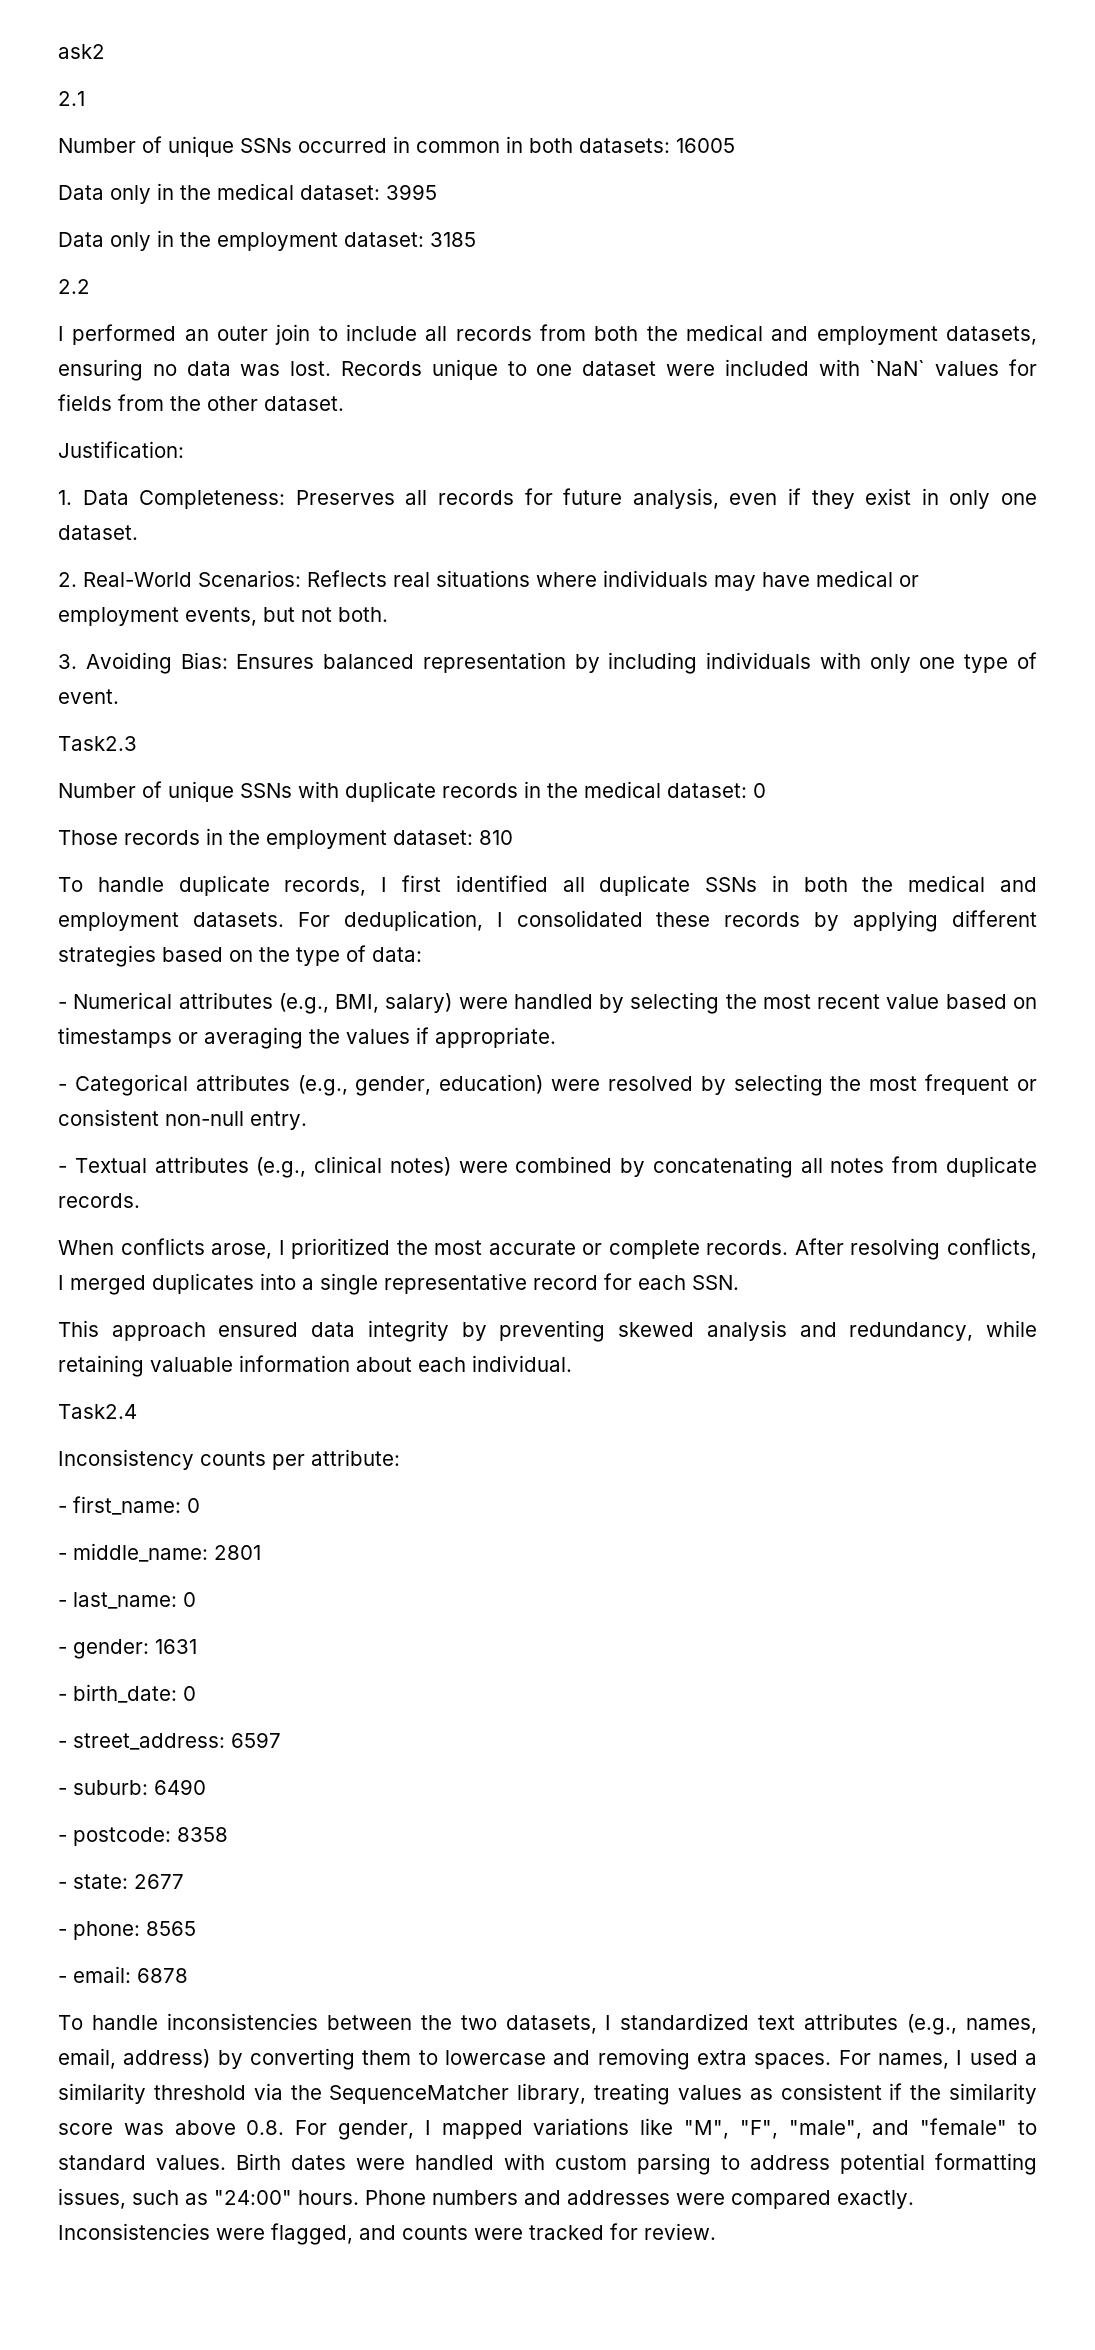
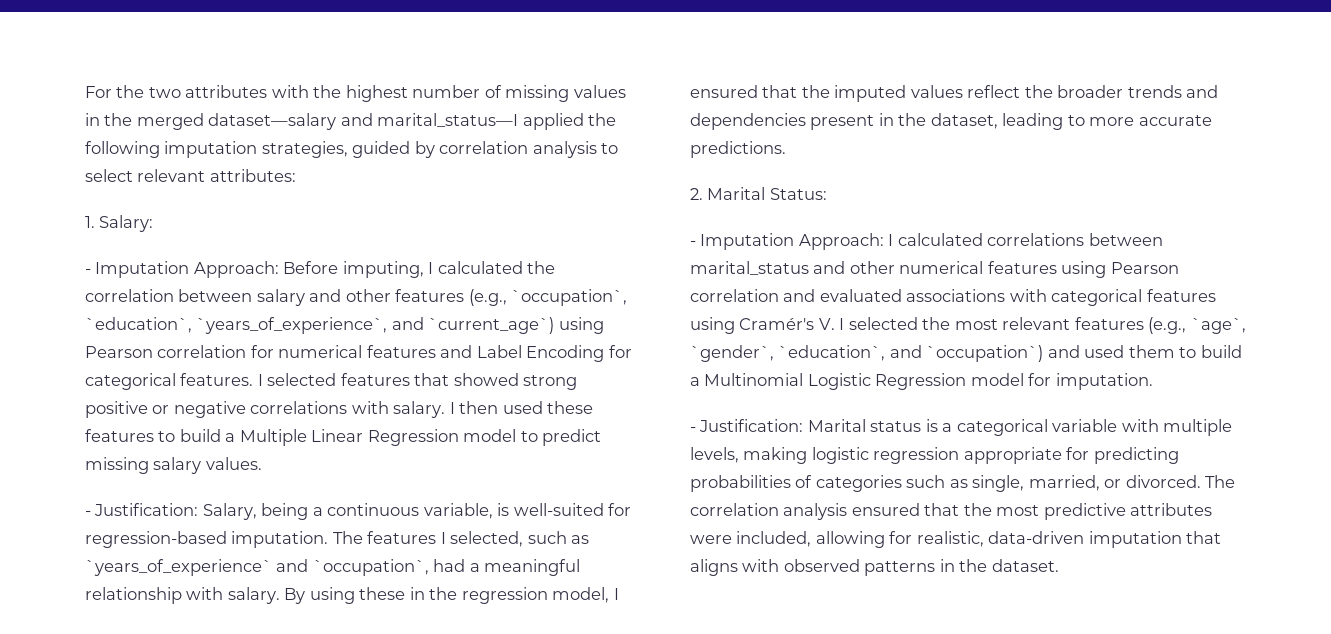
[58,44,105,59] [58,91,85,106] [58,136,735,157] [58,183,437,204] [58,230,476,251] [58,279,90,294] [58,324,1038,345] [58,359,1037,381] [58,394,344,411] [58,441,184,458] [58,488,1038,509] [58,525,138,540] [58,570,919,591] [58,607,388,626] [58,652,1037,674] [58,689,119,704] [58,736,137,751] [58,781,766,802] [58,828,513,849] [58,875,1038,896] [58,910,1037,932] [58,945,422,967] [58,992,1037,1014] [58,1027,556,1049] [58,1074,1037,1096] [58,1109,307,1130] [58,1156,1037,1178] [58,1193,140,1208] [58,1238,1037,1260] [58,1273,739,1295] [58,1320,1037,1342] [58,1355,572,1377] [58,1404,137,1419] [58,1449,400,1470] [58,1496,200,1515] [58,1543,261,1562] [58,1592,196,1609] [58,1639,197,1659] [58,1684,196,1703] [58,1732,281,1750] [58,1779,206,1795] [58,1827,228,1846] [58,1874,184,1889] [58,1921,196,1940] [58,1966,188,1983] [58,2013,1037,2035] [58,2048,1038,2070] [58,2083,1038,2105] [58,2118,1037,2140] [58,2153,1037,2175] [58,2188,914,2209] [58,2223,716,2245] ask2 // 2.1 // Number of unique SSNs occurred in common in both datasets: 16005 // Data only in the medical dataset: 3995 // Data only in the employment dataset: 3185 // 2.2 // I performed an outer join to include all records from both the medical and employment datasets, ensuring no data was lost. Records unique to one dataset were included with `NaN` values for fields from the other dataset. // Justification: // 1. Data Completeness: Preserves all records for future analysis, even if they exist in only one dataset. // 2. Real-World Scenarios: Reflects real situations where individuals may have medical or employment events, but not both. // 3. Avoiding Bias: Ensures balanced representation by including individuals with only one type of event. // Task2.3 // Number of unique SSNs with duplicate records in the medical dataset: 0 // Those records in the employment dataset: 810 // To handle duplicate records, I first identified all duplicate SSNs in both the medical and employment datasets. For deduplication, I consolidated these records by applying different strategies based on the type of data: // - Numerical attributes (e.g., BMI, salary) were handled by selecting the most recent value based on timestamps or averaging the values if appropriate. // - Categorical attributes (e.g., gender, education) were resolved by selecting the most frequent or consistent non-null entry. // - Textual attributes (e.g., clinical notes) were combined by concatenating all notes from duplicate records. // When conflicts arose, I prioritized the most accurate or complete records. After resolving conflicts, I merged duplicates into a single representative record for each SSN. // This approach ensured data integrity by preventing skewed analysis and redundancy, while retaining valuable information about each individual. // Task2.4 // Inconsistency counts per attribute: // - first_name: 0 // - middle_name: 2801 // - last_name: 0 // - gender: 1631 // - birth_date: 0 // - street_address: 6597 // - suburb: 6490 // - postcode: 8358 // - state: 2677 // - phone: 8565 // - email: 6878 // To handle inconsistencies between the two datasets, I standardized text attributes (e.g., names, email, address) by converting them to lowercase and removing extra spaces. For names, I used a similarity threshold via the SequenceMatcher library, treating values as consistent if the similarity score was above 0.8. For gender, I mapped variations like "M", "F", "male", and "female" to standard values. Birth dates were handled with custom parsing to address potential formatting issues, such as "24:00" hours. Phone numbers and addresses were compared exactly. Inconsistencies were flagged, and counts were tracked for review. -> [85,85,626,102] [85,113,617,130] [85,141,619,158] [85,169,296,182] [85,215,154,232] [85,261,556,278] [85,289,628,306] [85,317,604,334] [85,345,632,362] [85,373,578,390] [85,401,594,418] [85,429,602,446] [85,457,262,474] [85,503,632,520] [85,531,590,548] [85,559,581,576] [85,587,619,604] [690,85,1219,102] [690,113,1212,130] [690,141,786,158] [690,187,827,200] [690,233,1163,250] [690,261,1179,278] [690,289,1216,306] [690,317,1246,334] [690,345,1242,362] [690,373,1153,390] [690,419,1233,436] [690,447,1179,464] [690,475,1236,492] [690,503,1213,520] [690,531,1222,548] [690,559,1059,576] For the two attributes with the highest number of missing values in the merged dataset—salary and marital_status—I applied the following imputation strategies, guided by correlation analysis to select relevant attributes: // 1. Salary: // - Imputation Approach: Before imputing, I calculated the correlation between salary and other features (e.g., `occupation`, `education`, `years_of_experience`, and `current_age`) using Pearson correlation for numerical features and Label Encoding for categorical features. I selected features that showed strong positive or negative correlations with salary. I then used these features to build a Multiple Linear Regression model to predict missing salary values. // - Justification: Salary, being a continuous variable, is well-suited for regression-based imputation. The features I selected, such as `years_of_experience` and `occupation`, had a meaningful relationship with salary. By using these in the regression model, I ensured that the imputed values reflect the broader trends and dependencies present in the dataset, leading to more accurate predictions. // 2. Marital Status: // - Imputation Approach: I calculated correlations between marital_status and other numerical features using Pearson correlation and evaluated associations with categorical features using Cramér's V. I selected the most relevant features (e.g., `age`, `gender`, `education`, and `occupation`) and used them to build a Multinomial Logistic Regression model for imputation. // - Justification: Marital status is a categorical variable with multiple levels, making logistic regression appropriate for predicting probabilities of categories such as single, married, or divorced. The correlation analysis ensured that the most predictive attributes were included, allowing for realistic, data-driven imputation that aligns with observed patterns in the dataset.

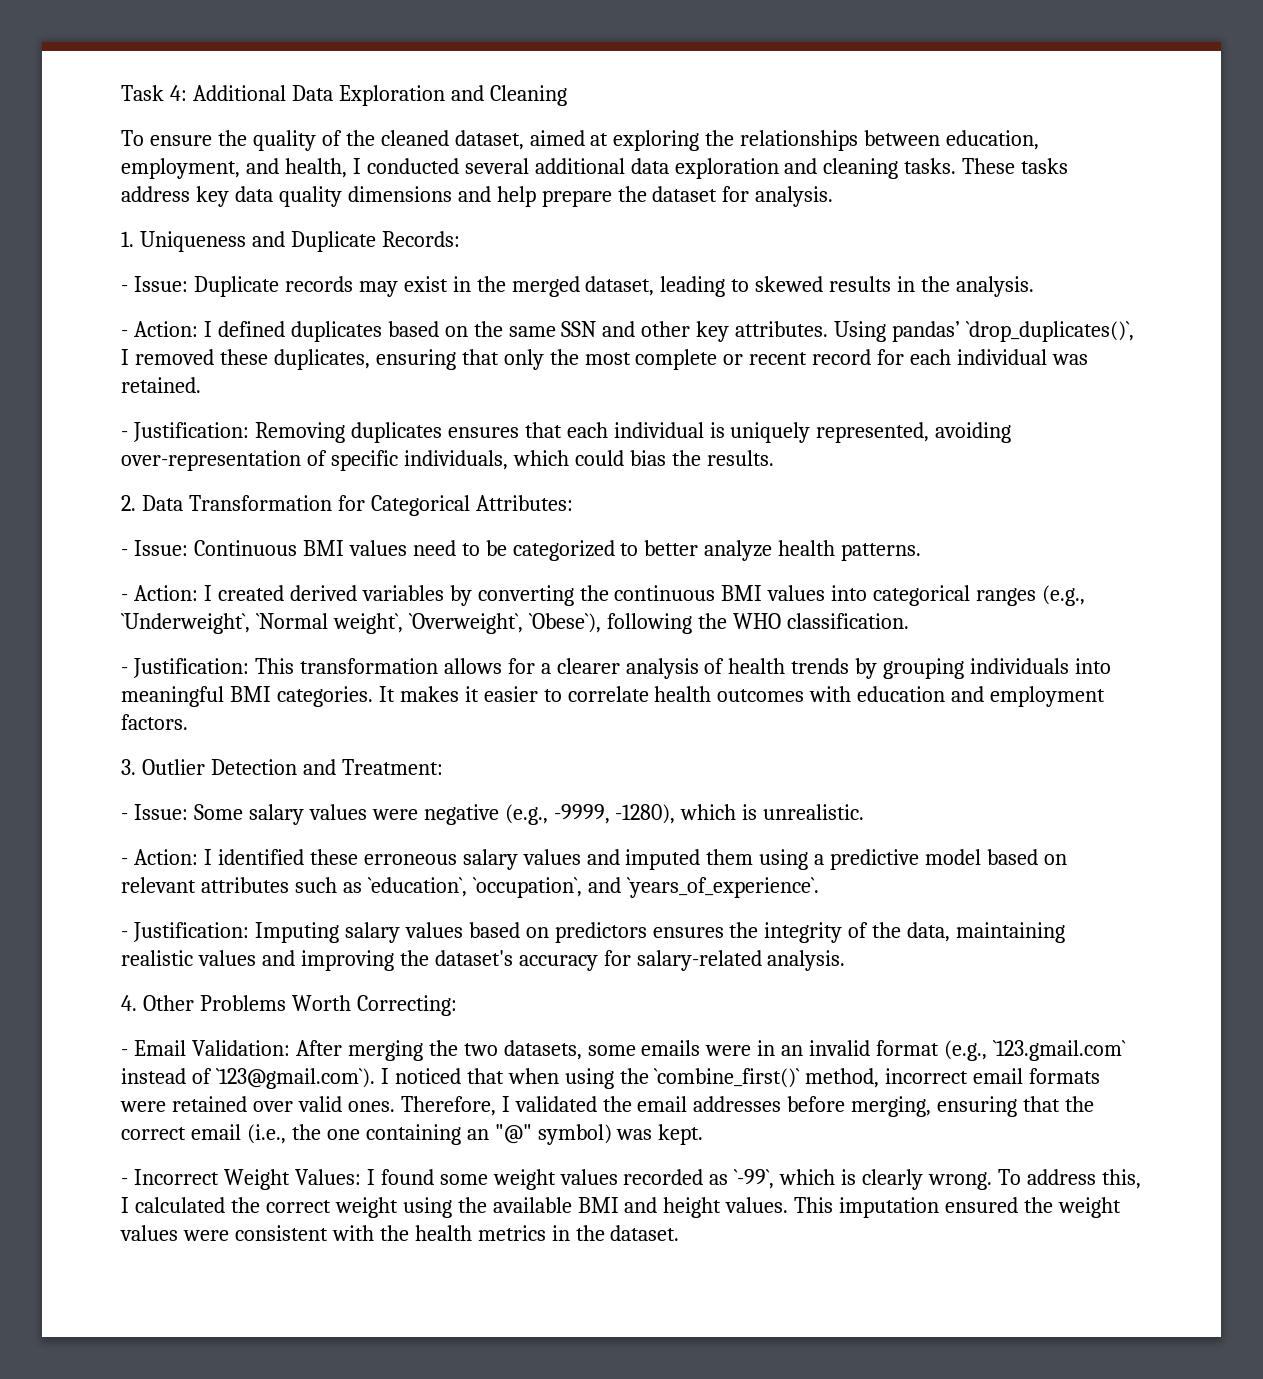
[85,85,626,102] [85,113,617,130] [85,141,619,158] [85,169,296,182] [85,215,154,232] [85,261,556,278] [85,289,628,306] [85,317,604,334] [85,345,632,362] [85,373,578,390] [85,401,594,418] [85,429,602,446] [85,457,262,474] [85,503,632,520] [85,531,590,548] [85,559,581,576] [85,587,619,604] [690,85,1219,102] [690,113,1212,130] [690,141,786,158] [690,187,827,200] [690,233,1163,250] [690,261,1179,278] [690,289,1216,306] [690,317,1246,334] [690,345,1242,362] [690,373,1153,390] [690,419,1233,436] [690,447,1179,464] [690,475,1236,492] [690,503,1213,520] [690,531,1222,548] [690,559,936,576] For the two attributes with the highest number of missing values in the merged dataset—salary and marital_status—I applied the following imputation strategies, guided by correlation analysis to select relevant attributes: // 1. Salary: // - Imputation Approach: Before imputing, I calculated the correlation between salary and other features (e.g., `occupation`, `education`, `years_of_experience`, and `current_age`) using Pearson correlation for numerical features and Label Encoding for categorical features. I selected features that showed strong positive or negative correlations with salary. I then used these features to build a Multiple Linear Regression model to predict missing salary values. // - Justification: Salary, being a continuous variable, is well-suited for regression-based imputation. The features I selected, such as `years_of_experience` and `occupation`, had a meaningful relationship with salary. By using these in the regression model, I ensured that the imputed values reflect the broader trends and dependencies present in the dataset, leading to more accurate predictions. // 2. Marital Status: // - Imputation Approach: I calculated correlations between marital_status and other numerical features using Pearson correlation and evaluated associations with categorical features using Cramér's V. I selected the most relevant features (e.g., `age`, `gender`, `education`, and `occupation`) and used them to build a Multinomial Logistic Regression model for imputation. // - Justification: Marital status is a categorical variable with multiple levels, making logistic regression appropriate for predicting probabilities of categories such as single, married, or divorced. The correlation analysis ensured that the most predictive attributes were included, allowing for realistic, data-driven imputation that aligns with observed patterns -> [121,85,567,106] [121,130,1040,151] [121,158,1069,179] [121,186,834,207] [121,231,460,252] [121,276,1035,297] [121,321,1135,342] [121,349,1089,370] [121,377,201,393] [121,422,1012,443] [121,450,774,471] [121,495,573,516] [121,540,922,561] [121,585,1086,606] [121,613,909,634] [121,658,1112,679] [121,686,1106,707] [121,714,188,730] [121,759,443,775] [121,804,865,825] [121,849,1068,870] [121,877,819,898] [121,922,1066,943] [121,950,846,971] [121,995,457,1016] [121,1040,1127,1061] [121,1068,1101,1089] [120,1096,1095,1117] [121,1124,704,1145] [121,1169,1141,1190] [121,1197,1122,1218] [120,1225,546,1241] Task 4: Additional Data Exploration and Cleaning // To ensure the quality of the cleaned dataset, aimed at exploring the relationships between education, employment, and health, I conducted several additional data exploration and cleaning tasks. These tasks address key data quality dimensions and help prepare the dataset for analysis. // 1. Uniqueness and Duplicate Records: // - Issue: Duplicate records may exist in the merged dataset, leading to skewed results in the analysis. // - Action: I defined duplicates based on the same SSN and other key attributes. Using pandas’ `drop_duplicates()`, I removed these duplicates, ensuring that only the most complete or recent record for each individual was retained. // - Justification: Removing duplicates ensures that each individual is uniquely represented, avoiding over-representation of specific individuals, which could bias the results. // 2. Data Transformation for Categorical Attributes: // - Issue: Continuous BMI values need to be categorized to better analyze health patterns. // - Action: I created derived variables by converting the continuous BMI values into categorical ranges (e.g., `Underweight`, `Normal weight`, `Overweight`, `Obese`), following the WHO classification. // - Justification: This transformation allows for a clearer analysis of health trends by grouping individuals into meaningful BMI categories. It makes it easier to correlate health outcomes with education and employment factors. // 3. Outlier Detection and Treatment: // - Issue: Some salary values were negative (e.g., -9999, -1280), which is unrealistic. // - Action: I identified these erroneous salary values and imputed them using a predictive model based on relevant attributes such as `education`, `occupation`, and `years_of_experience`. // - Justification: Imputing salary values based on predictors ensures the integrity of the data, maintaining realistic values and improving the dataset's accuracy for salary-related analysis. // 4. Other Problems Worth Correcting: // - Email Validation: After merging the two datasets, some emails were in an invalid format (e.g., `123.gmail.com` instead of `123@gmail.com`). I noticed that when using the `combine_first()` method, incorrect email formats were retained over valid ones. Therefore, I validated the email addresses before merging, ensuring that the correct email (i.e., the one containing an "@" symbol) was kept. // - Incorrect Weight Values: I found some weight values recorded as `-99`, which is clearly wrong. To address this, I calculated the correct weight using the available BMI and height values. This imputation ensured the weight values were consistent with the health metrics

